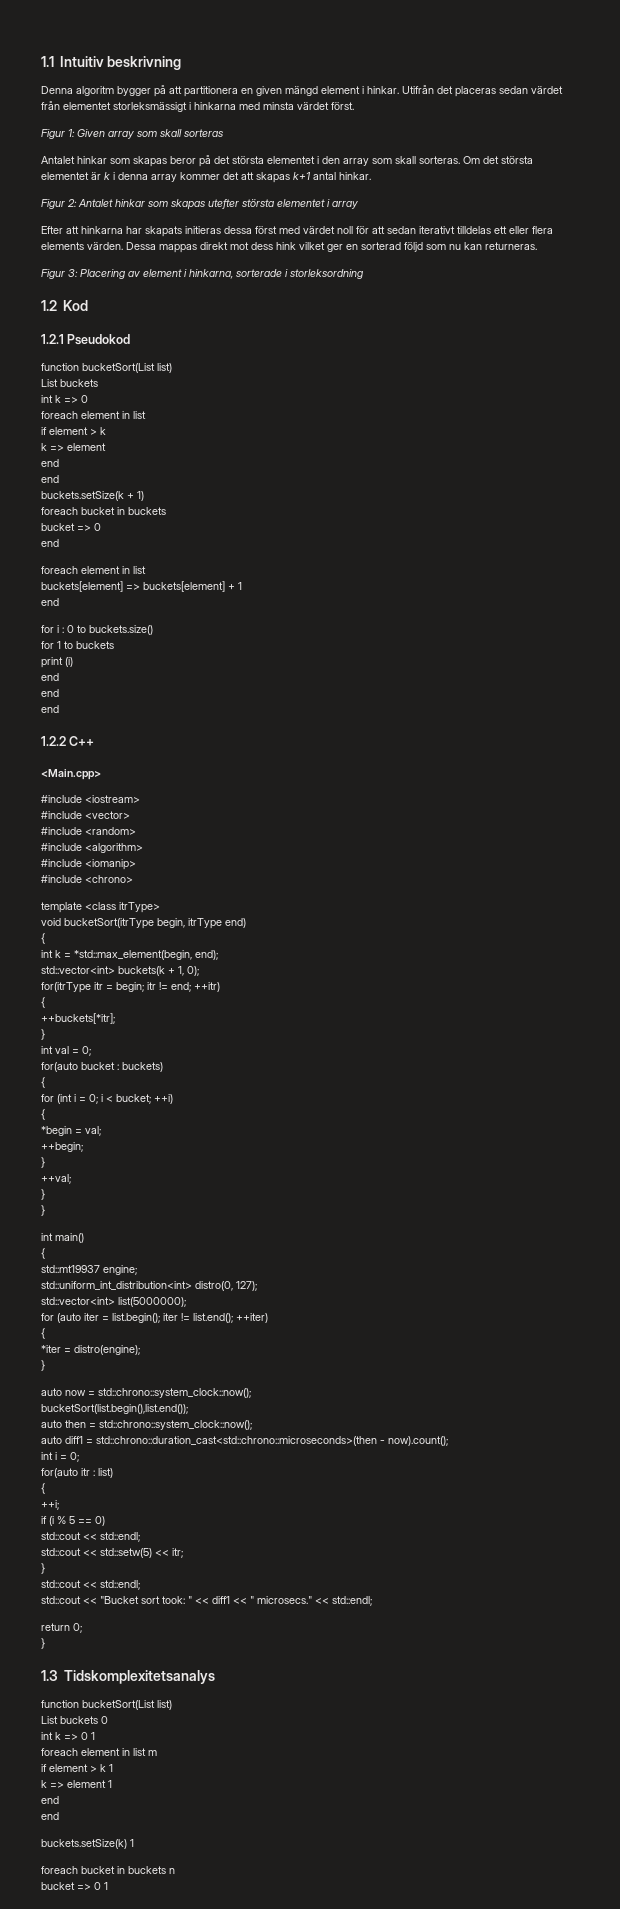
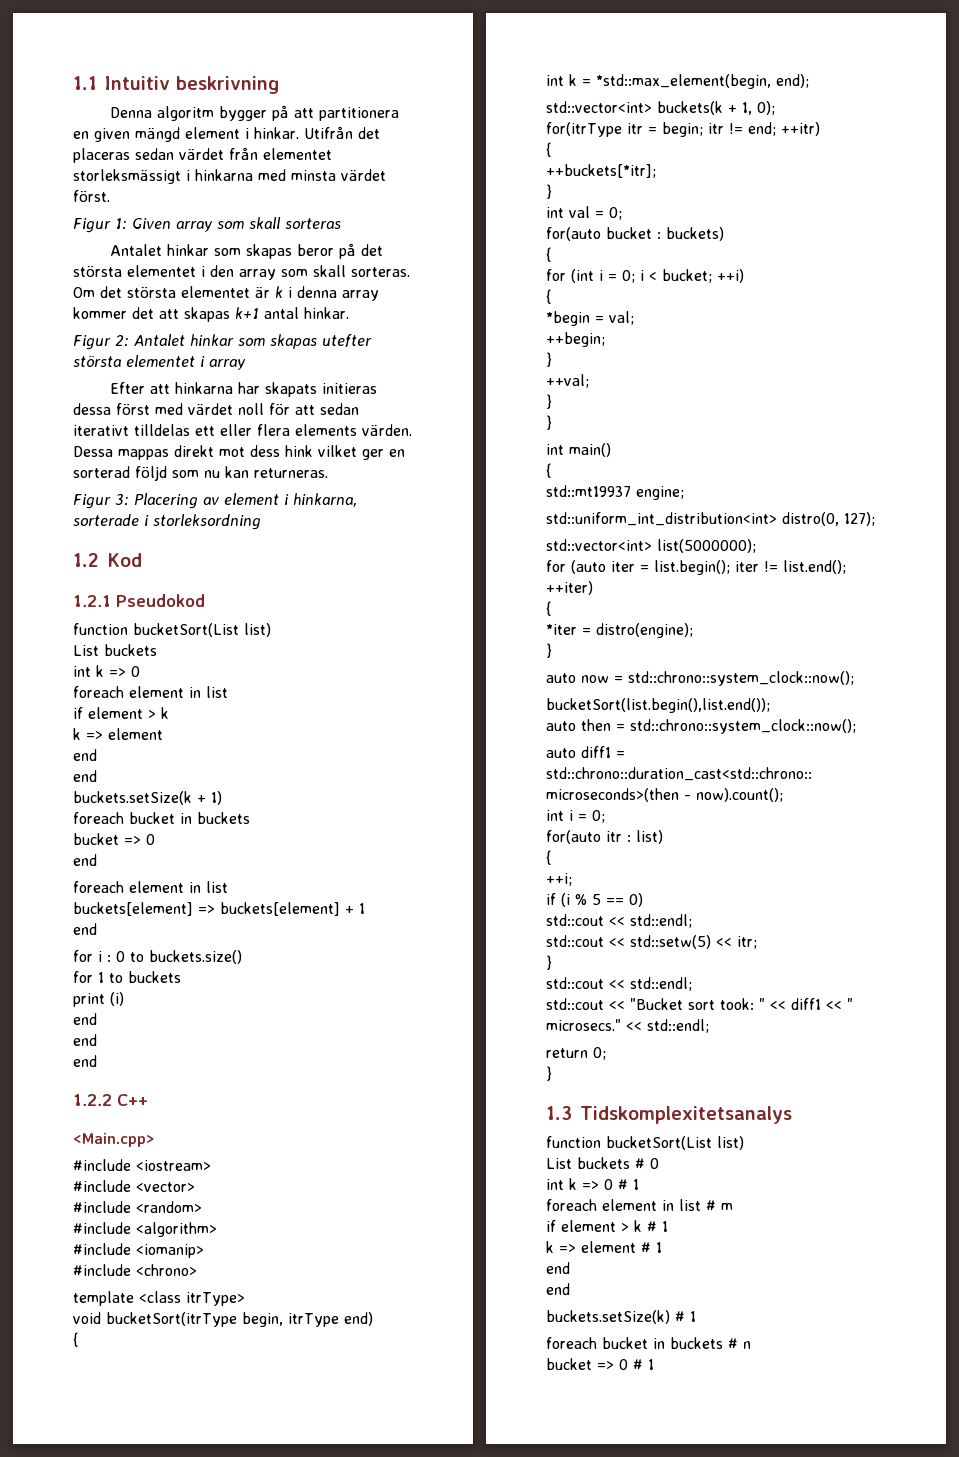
(98, 1720) none -> [635,1158,645,1169] #
(88, 1736) none -> [618,1179,628,1190] #
(146, 1752) none -> [706,1200,716,1211] #
(106, 1768) none -> [647,1221,657,1232] #
(106, 1784) none -> [641,1242,651,1253] #
(127, 1844) none -> [675,1311,685,1322] #
(166, 1870) none -> [728,1338,738,1349] #
(101, 1886) none -> [633,1359,643,1370] #

